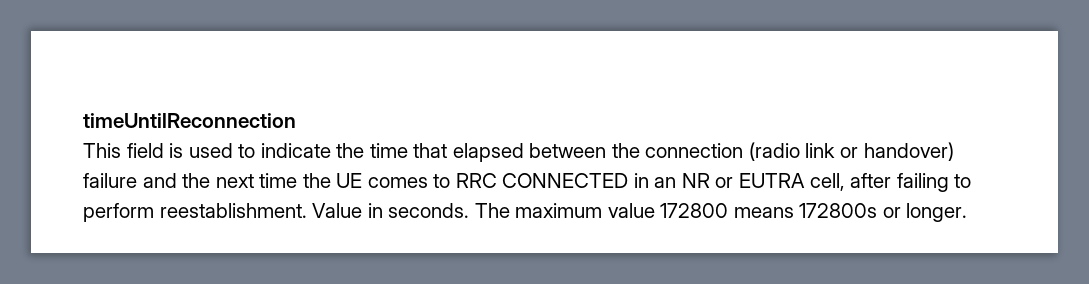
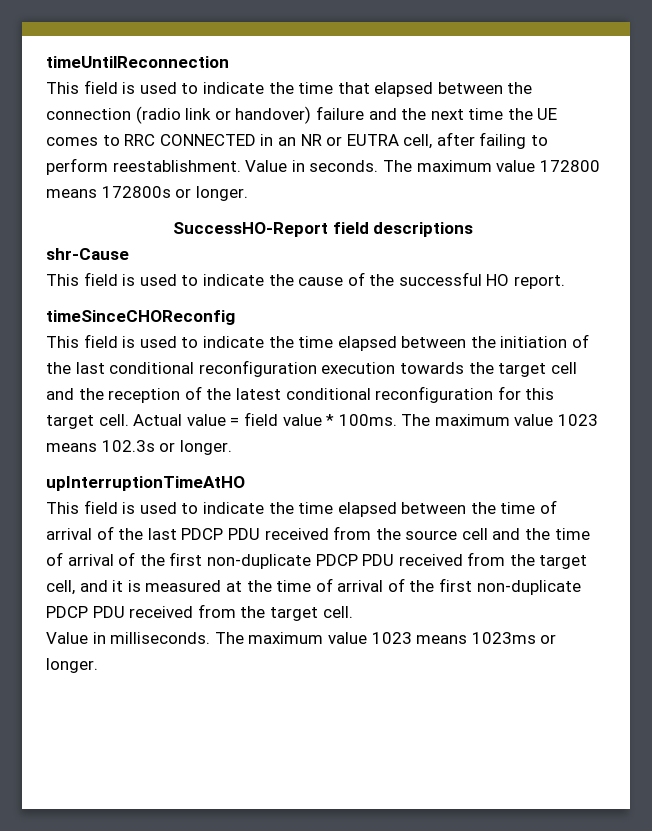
(968, 212) none -> [172,222,474,237] [46,248,129,260] [46,272,566,289] [46,310,235,325] [46,334,590,351] [46,360,577,377] [46,386,555,403] [46,412,599,429] [46,440,232,455] [46,476,245,491] [46,500,558,517] [46,526,590,540] [46,552,588,569] [46,578,581,595] [46,604,353,621] [46,632,557,644] [46,658,98,673] // SuccessHO-Report field descriptions // shr-Cause // This field is used to indicate the cause of the successful HO report. // timeSinceCHOReconfig // This field is used to indicate the time elapsed between the initiation of the last conditional reconfiguration execution towards the target cell and the reception of the latest conditional reconfiguration for this target cell. Actual value = field value * 100ms. The maximum value 1023 means 102.3s or longer. // upInterruptionTimeAtHO // This field is used to indicate the time elapsed between the time of arrival of the last PDCP PDU received from the source cell and the time of arrival of the first non-duplicate PDCP PDU received from the target cell, and it is measured at the time of arrival of the first non-duplicate PDCP PDU received from the target cell. // Value in milliseconds. The maximum value 1023 means 1023ms or longer.

